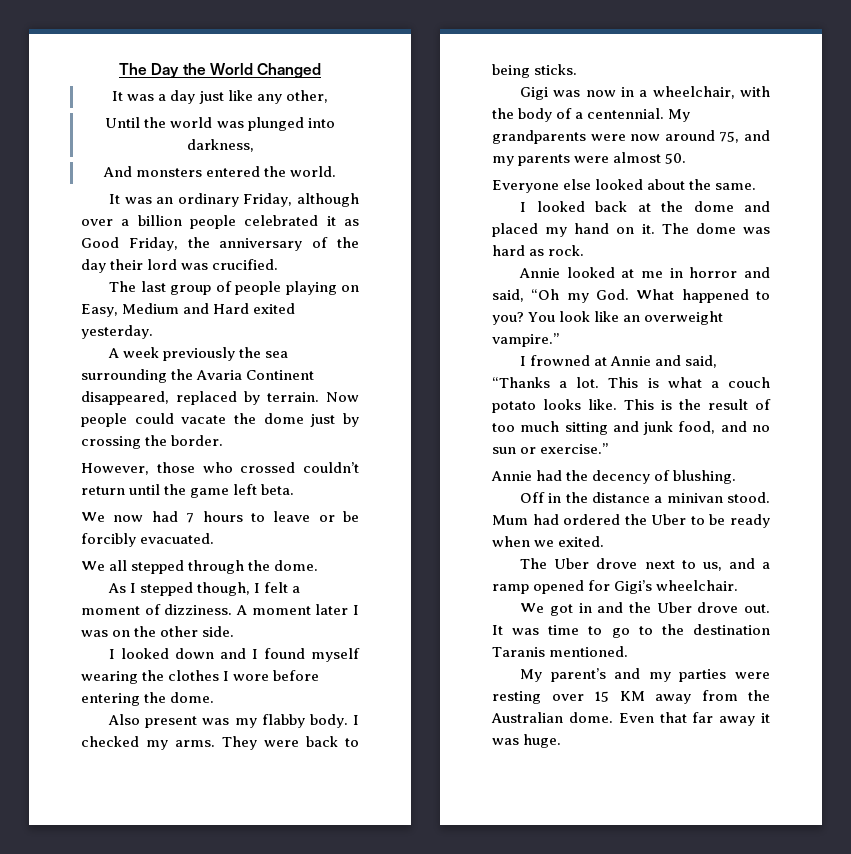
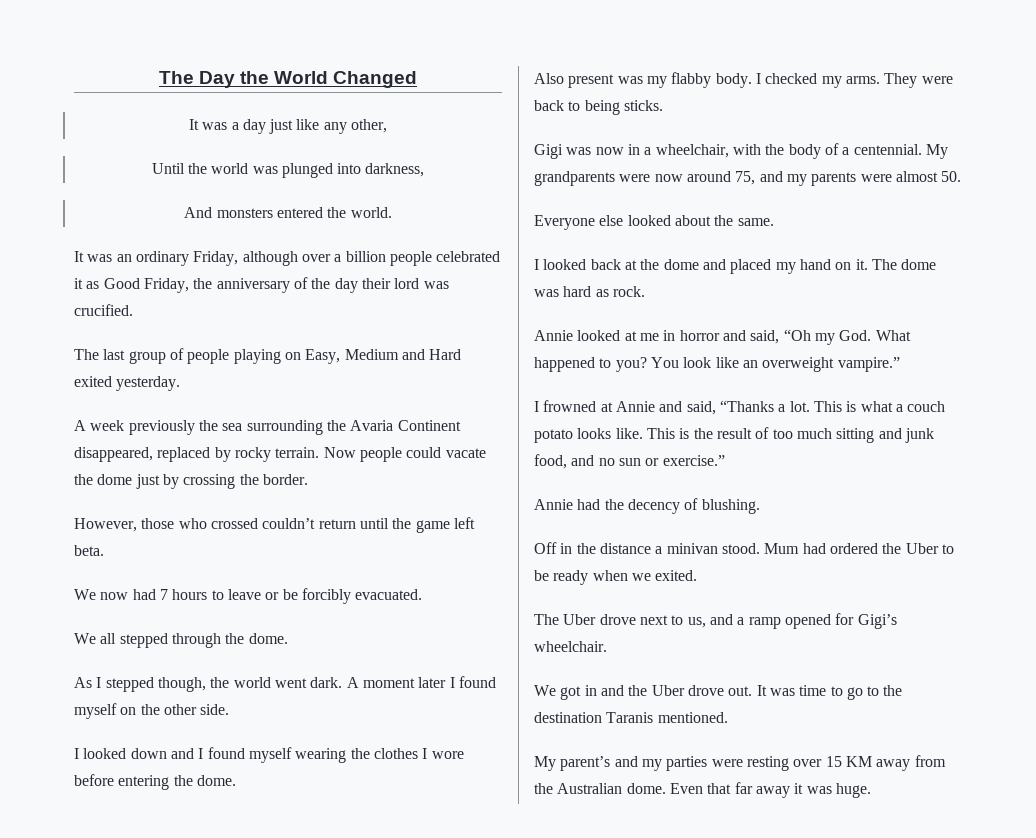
(260, 398) none -> [234,447,271,462] rocky
[254,582,301,593] [81,604,233,615] I felt a moment of dizziness. -> [210,677,343,688] the world went dark.
[81,630,108,637] was -> [458,676,496,688] [74,703,117,719] found myself

